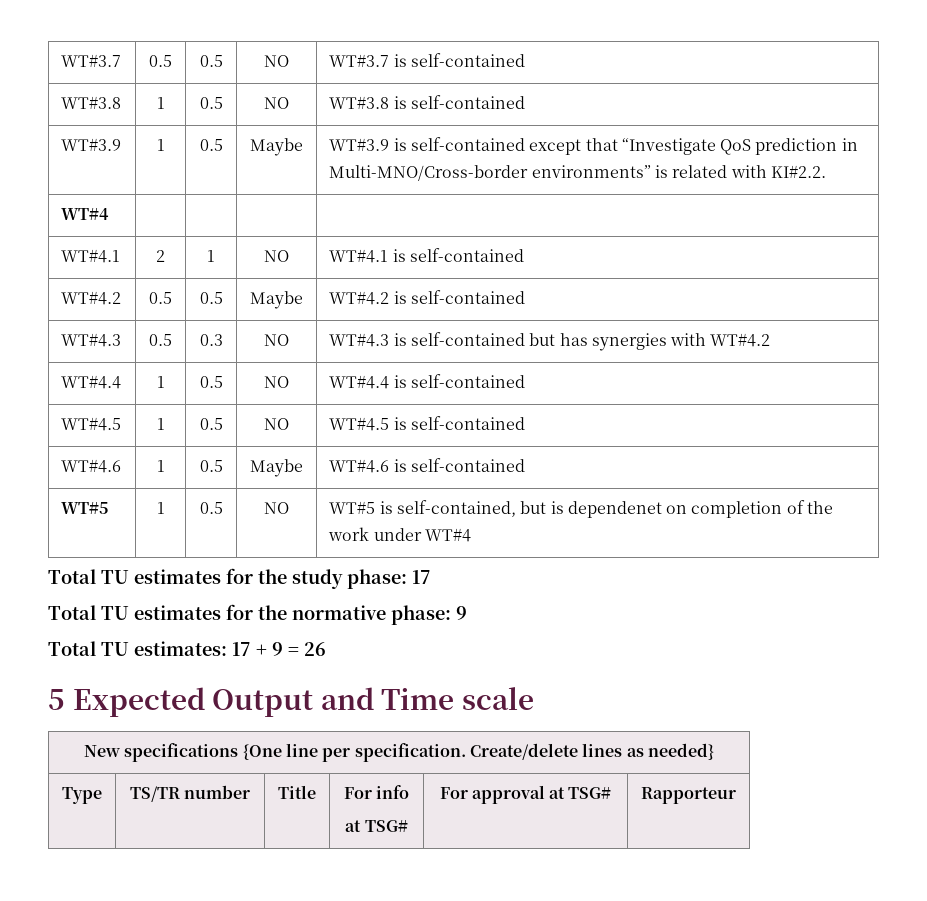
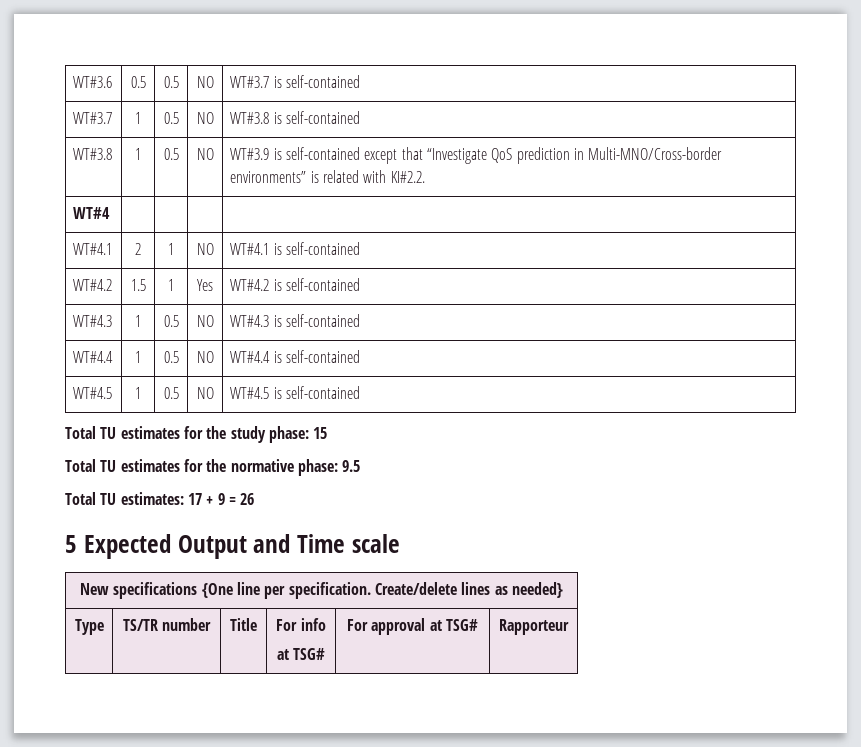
[61,54,122,67] WT#3.7 -> [73,76,113,88] WT#3.6
[61,96,122,109] WT#3.8 -> [73,112,113,124] WT#3.7
[61,138,122,151] [156,139,165,151] [199,139,223,151] [250,138,303,156] WT#3.9 | 1 | 0.5 | Maybe -> [73,148,113,160] [135,148,141,160] [163,148,179,160] [196,148,214,160] WT#3.8 | 1 | 0.5 | NO
[149,292,172,304] [199,292,223,304] [250,291,303,309] 0.5 | 0.5 | Maybe -> [130,279,146,291] [168,279,174,291] [197,279,214,291] 1.5 | 1 | Yes
[149,334,172,346] [199,334,223,346] | 0.5 | 0.3 -> [135,315,141,327] [163,315,179,327] | 1 | 0.5
[529,333,771,351] but has synergies with WT#4.2 -> (361, 320) none
[61,459,122,473] [156,460,165,472] [199,460,223,472] [250,459,303,477] [329,458,525,473] [61,502,110,514] [156,502,165,514] [199,502,223,514] [264,502,289,514] [329,500,834,518] [328,527,471,542] // WT#4.6 | 1 | 0.5 | Maybe | WT#4.6 is self-contained // WT#5 | 1 | 0.5 | NO | WT#5 is self-contained, but is dependenet on completion of the work under WT#4 -> (361, 392) none
[412,570,431,584] 17 -> [313,427,328,439] 15
[456,606,467,620] 9 -> [342,460,361,472] 9.5

